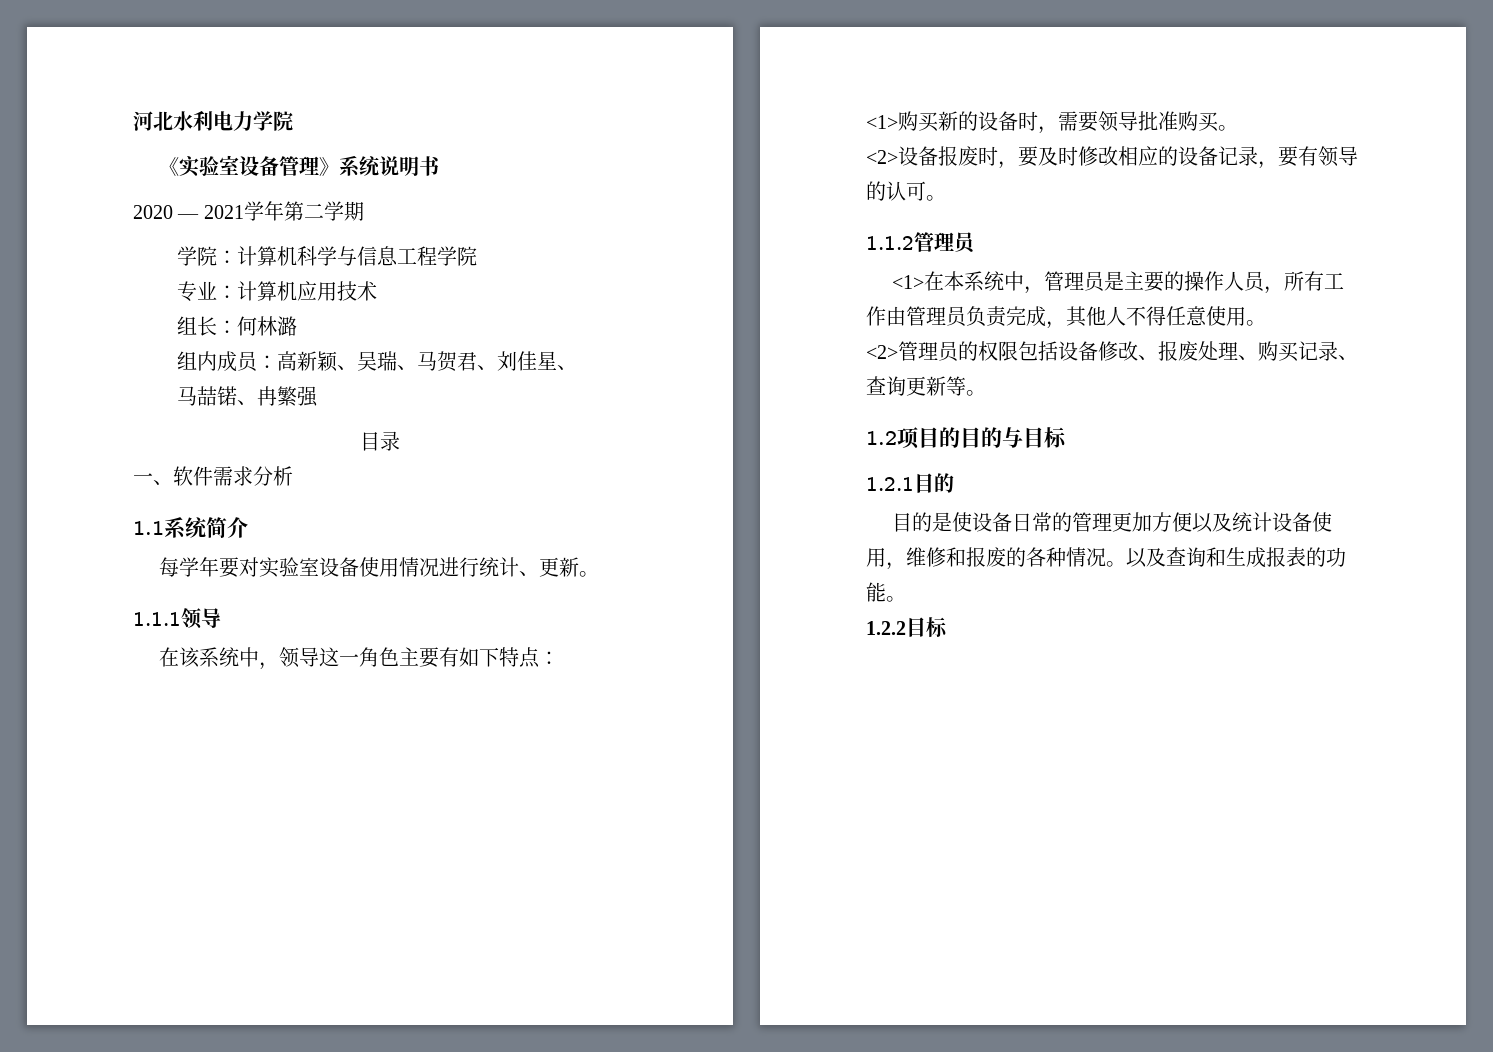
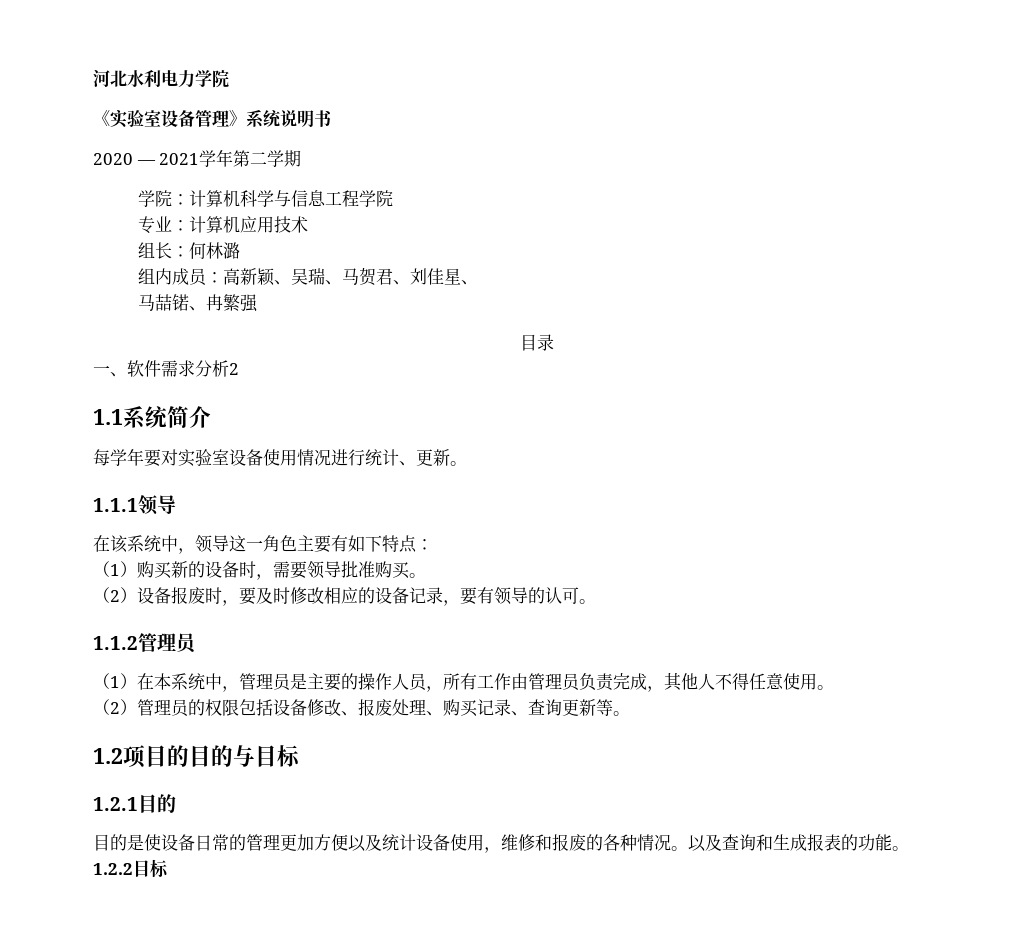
(293, 476) none -> [229,363,239,375] 2
[866,115,898,129] <1> -> [93,561,137,577] （1）
[866,150,898,164] <2> -> [93,587,137,603] （2）
[892,275,925,289] <1> -> [93,673,137,689] （1）
[866,345,898,359] <2> -> [93,699,137,715] （2）

